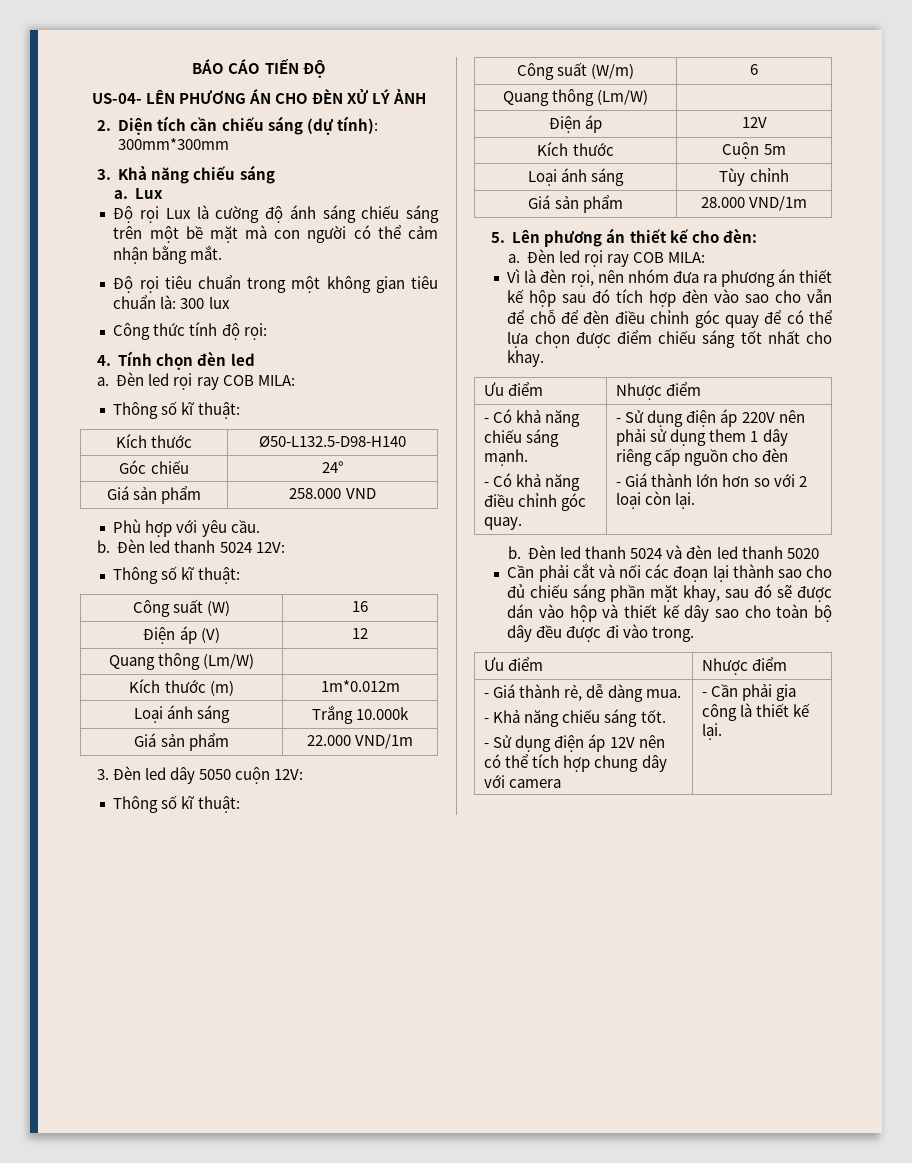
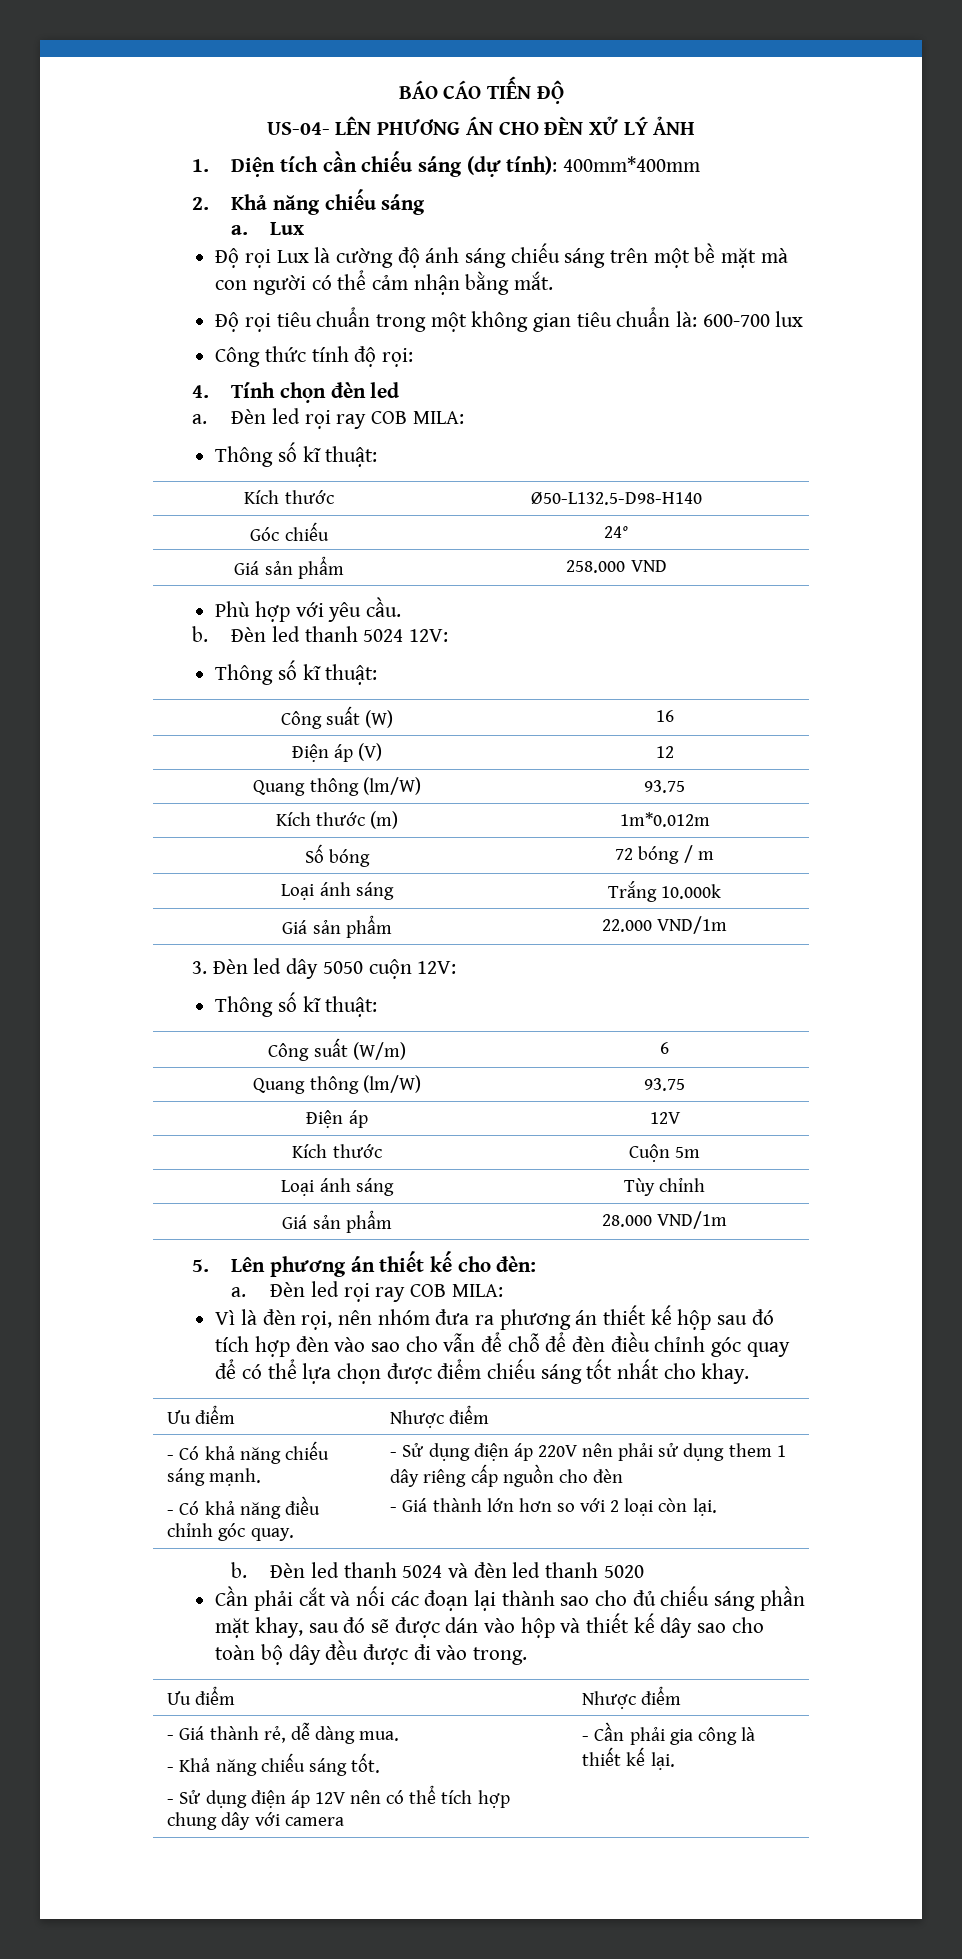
[96,120,111,131] 2. -> [192,159,210,172] 1.
[118,138,230,150] [96,169,111,180] 300mm*300mm // 3. -> [562,156,700,172] [192,197,210,210] 400mm*400mm // 2.
[180,298,205,309] 300 -> [702,314,770,327] 600-700
[203,653,255,669] (Lm/W) | -> [362,777,421,795] [644,780,685,793] (lm/W) | 93.75
(400, 686) none -> [304,844,371,867] [615,845,714,864] // Số bóng | 72 bóng / m
[597,89,649,105] (Lm/W) | -> [362,1075,421,1093] [644,1078,685,1091] (lm/W) | 93.75

